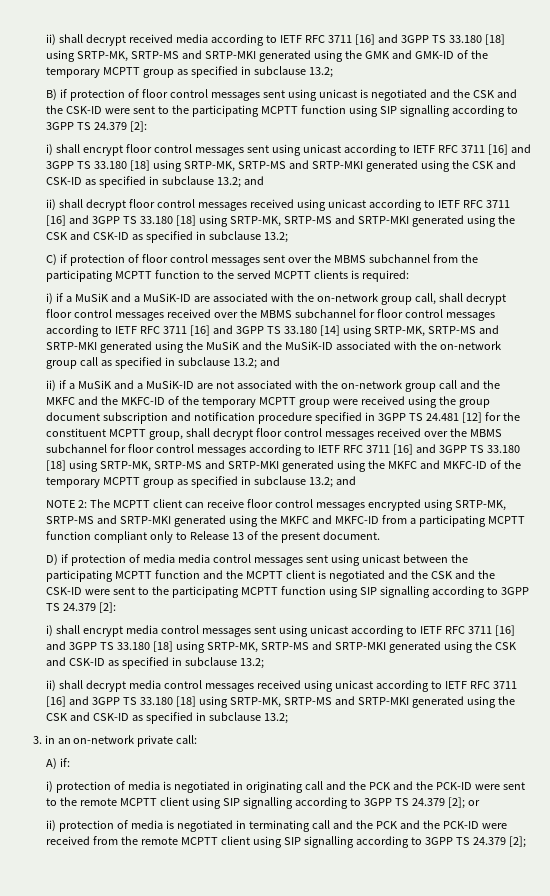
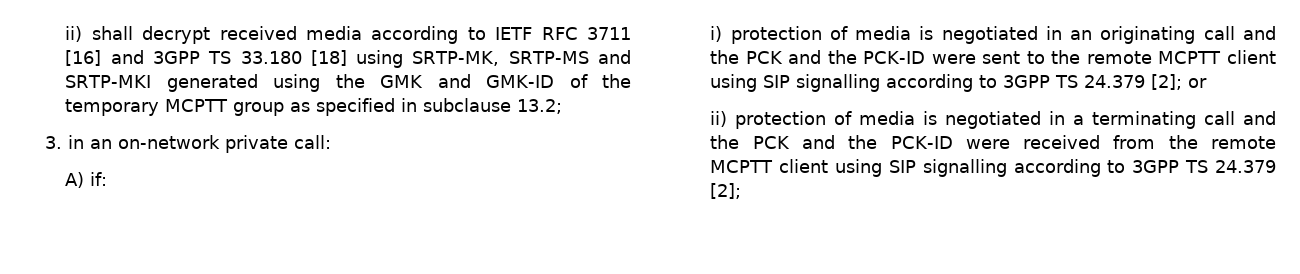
[46,89,517,101] [46,105,518,117] [46,121,148,132] [46,144,531,156] [46,160,516,172] [46,176,264,188] [46,199,510,211] [46,215,515,227] [46,231,288,243] [46,254,478,266] [46,270,409,282] [46,293,506,305] [46,309,495,321] [46,325,499,337] [46,341,501,353] [46,357,280,369] [46,380,500,392] [46,396,490,408] [46,412,520,424] [46,428,502,440] [46,444,520,456] [46,460,521,472] [46,476,356,488] [46,499,506,511] [46,515,525,527] [46,531,380,543] [46,554,468,566] [46,570,495,582] [46,586,529,598] [46,602,117,613] [46,625,515,637] [46,641,517,653] [46,657,264,669] [46,680,517,692] [46,696,515,708] [46,712,288,724] // B) if protection of floor control messages sent using unicast is negotiated and the CSK and the CSK-ID were sent to the participating MCPTT function using SIP signalling according to 3GPP TS 24.379 [2]: // i) shall encrypt floor control messages sent using unicast according to IETF RFC 3711 [16] and 3GPP TS 33.180 [18] using SRTP-MK, SRTP-MS and SRTP-MKI generated using the CSK and CSK-ID as specified in subclause 13.2; and // ii) shall decrypt floor control messages received using unicast according to IETF RFC 3711 [16] and 3GPP TS 33.180 [18] using SRTP-MK, SRTP-MS and SRTP-MKI generated using the CSK and CSK-ID as specified in subclause 13.2; // C) if protection of floor control messages sent over the MBMS subchannel from the participating MCPTT function to the served MCPTT clients is required: // i) if a MuSiK and a MuSiK-ID are associated with the on-network group call, shall decrypt floor control messages received over the MBMS subchannel for floor control messages according to IETF RFC 3711 [16] and 3GPP TS 33.180 [14] using SRTP-MK, SRTP-MS and SRTP-MKI generated using the MuSiK and the MuSiK-ID associated with the on-network group call as specified in subclause 13.2; and // ii) if a MuSiK and a MuSiK-ID are not associated with the on-network group call and the MKFC and the MKFC-ID of the temporary MCPTT group were received using the group document subscription and notification procedure specified in 3GPP TS 24.481 [12] for the constituent MCPTT group, shall decrypt floor control messages received over the MBMS subchannel for floor control messages according to IETF RFC 3711 [16] and 3GPP TS 33.180 [18] using SRTP-MK, SRTP-MS and SRTP-MKI generated using the MKFC and MKFC-ID of the temporary MCPTT group as specified in subclause 13.2; and // NOTE 2: The MCPTT client can receive floor control messages encrypted using SRTP-MK, SRTP-MS and SRTP-MKI generated using the MKFC and MKFC-ID from a participating MCPTT function compliant only to Release 13 of the present document. // D) if protection of media media control messages sent using unicast between the participating MCPTT function and the MCPTT client is negotiated and the CSK and the CSK-ID were sent to the participating MCPTT function using SIP signalling according to 3GPP TS 24.379 [2]: // i) shall encrypt media control messages sent using unicast according to IETF RFC 3711 [16] and 3GPP TS 33.180 [18] using SRTP-MK, SRTP-MS and SRTP-MKI generated using the CSK and CSK-ID as specified in subclause 13.2; // ii) shall decrypt media control messages received using unicast according to IETF RFC 3711 [16] and 3GPP TS 33.180 [18] using SRTP-MK, SRTP-MS and SRTP-MKI generated using the CSK and CSK-ID as specified in subclause 13.2; -> (563, 106) none
(243, 785) none -> [1070,30,1093,40] an
(246, 824) none -> [1073,115,1085,125] a

